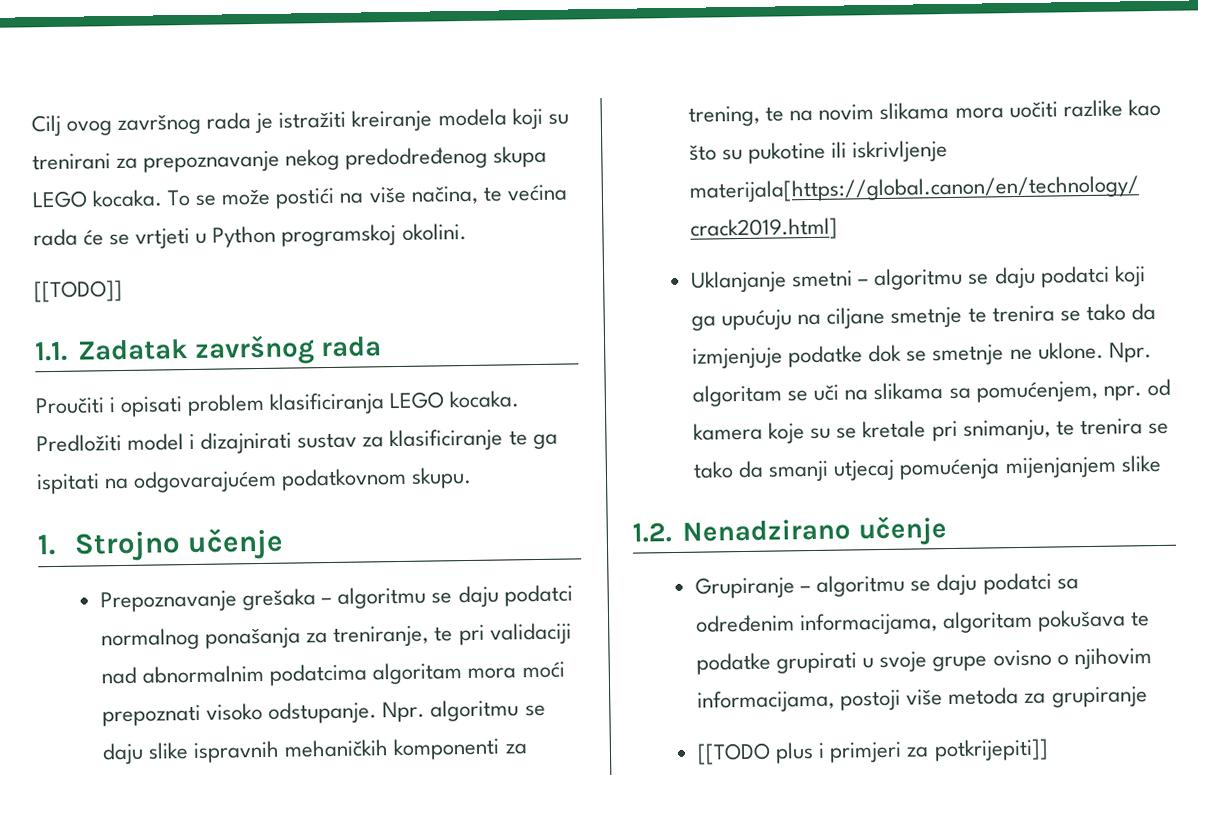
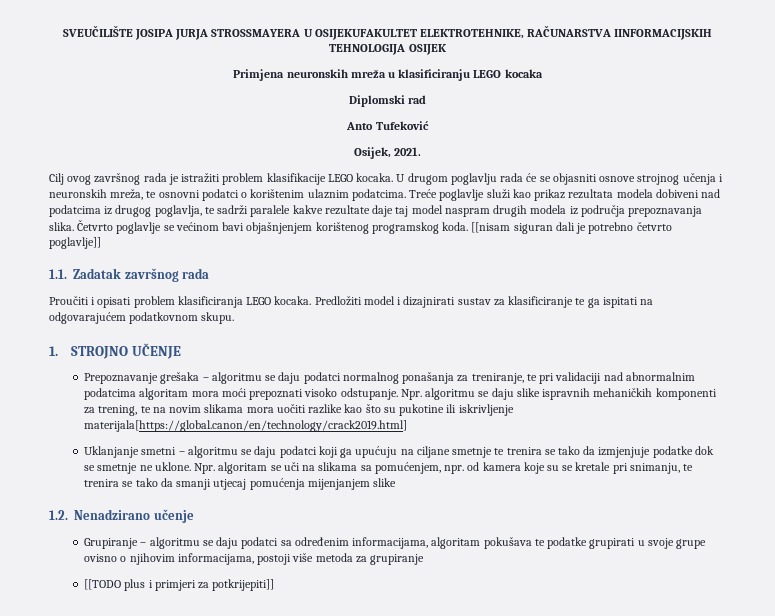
(31, 125) none -> [62,25,713,40] [329,44,447,55] [233,69,543,81] [348,95,427,107] [346,121,429,130] [353,147,422,159] SVEUČILIŠTE JOSIPA JURJA STROSSMAYERA U OSIJEKUFAKULTET ELEKTROTEHNIKE, RAČUNARSTVA IINFORMACIJSKIH TEHNOLOGIJA OSIJEK // Primjena neuronskih mreža u klasificiranju LEGO kocaka // Diplomski rad // Anto Tufeković // Osijek, 2021. //
[351,107,569,132] [32,145,548,173] [32,184,567,209] [33,222,467,249] [34,279,123,303] kreiranje modela koji su trenirani za prepoznavanje nekog predodređenog skupa LEGO kocaka. To se može postići na više načina, te većina rada će se vrtjeti u Python programskoj okolini. // [[TODO]] -> [222,173,723,185] [49,189,721,201] [49,205,703,217] [49,220,672,234] [49,237,101,249] problem klasifikacije LEGO kocaka. U drugom poglavlju rada će se objasniti osnove strojnog učenja i neuronskih mreža, te osnovni podatci o korištenim ulaznim podatcima. Treće poglavlje služi kao prikaz rezultata modela dobiveni nad podatcima iz drugog poglavlja, te sadrži paralele kakve rezultate daje taj model naspram drugih modela iz područja prepoznavanja slika. Četvrto poglavlje se većinom bavi objašnjenjem korištenog programskog koda. [[nisam siguran dali je potrebno četvrto poglavlje]]
[74,527,285,562] Strojno učenje -> [70,343,181,359] STROJNO UČENJE

